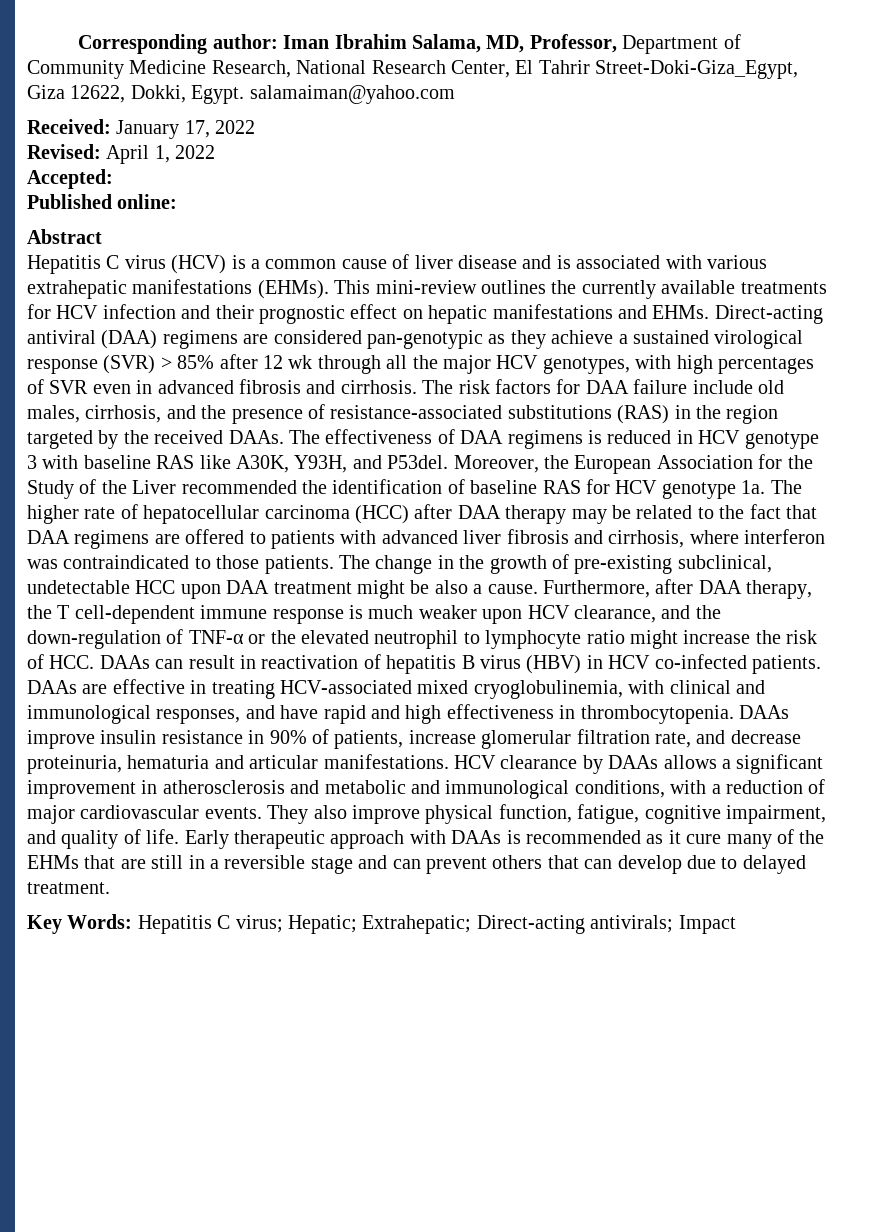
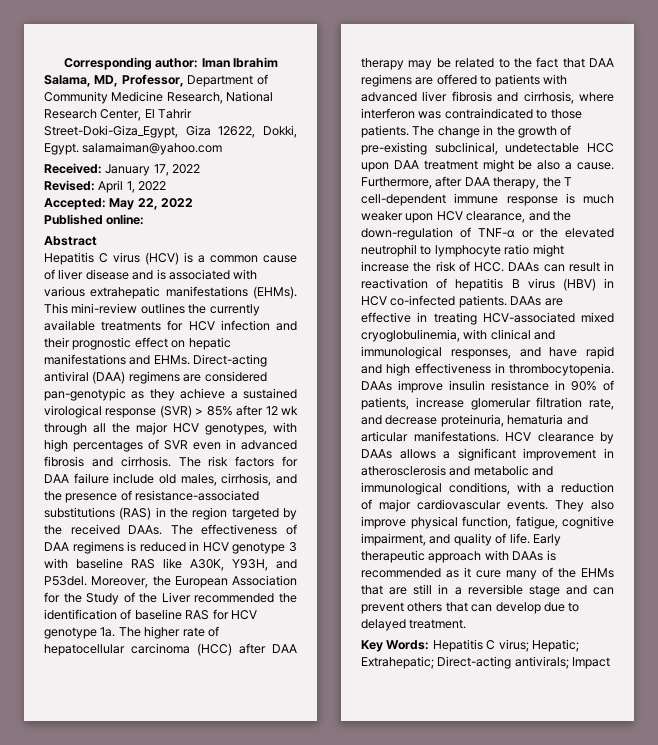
(113, 179) none -> [109,198,194,210] May 22, 2022

